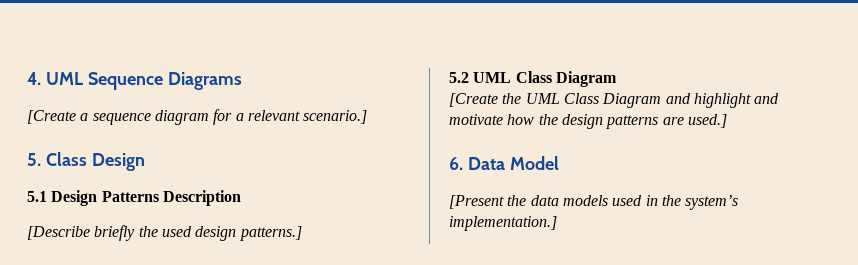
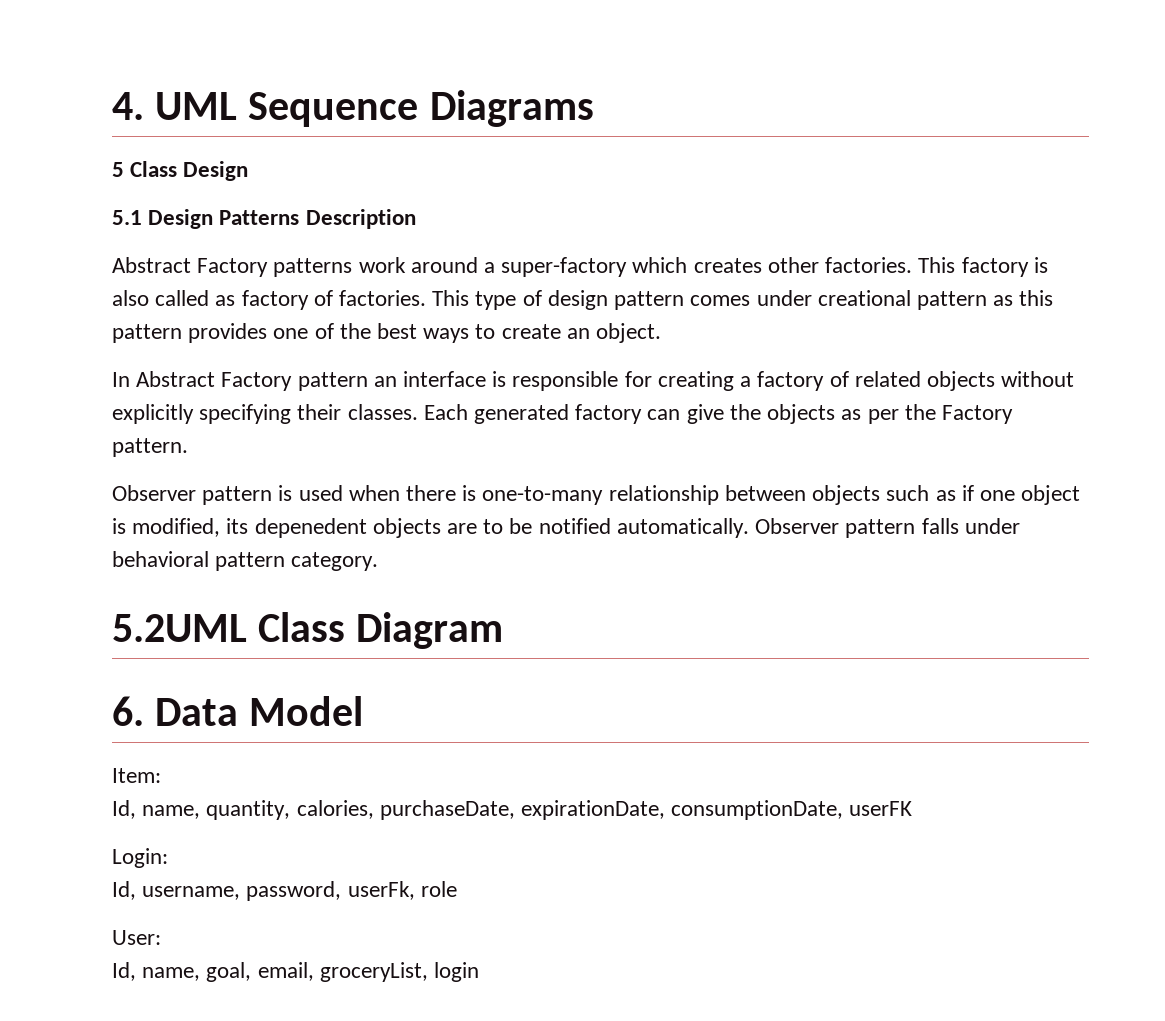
[27,109,368,125] [27,153,41,166] [Create a sequence diagram for a relevant scenario.] // 5. -> [112,162,124,177] 5
[27,225,302,241] [449,71,617,87] [449,93,780,108] [449,114,727,129] [449,156,559,170] [449,195,739,210] [449,216,557,231] [Describe briefly the used design patterns.] // 5.2 UML Class Diagram // [Create the UML Class Diagram and highlight and motivate how the design patterns are used.] // 6. Data Model // [Present the data models used in the system’s implementation.] -> [112,257,1048,277] [112,290,1054,310] [112,323,662,343] [112,371,1075,391] [112,404,1013,424] [112,438,188,457] [112,485,1081,505] [112,518,1020,538] [112,551,379,571] [112,612,504,649] [112,696,364,726] [112,768,161,783] [112,800,913,820] [112,848,168,868] [112,881,457,901] [112,930,161,945] [112,962,480,982] Abstract Factory patterns work around a super-factory which creates other factories. This factory is also called as factory of factories. This type of design pattern comes under creational pattern as this pattern provides one of the best ways to create an object. // In Abstract Factory pattern an interface is responsible for creating a factory of related objects without explicitly specifying their classes. Each generated factory can give the objects as per the Factory pattern. // Observer pattern is used when there is one-to-many relationship between objects such as if one object is modified, its depenedent objects are to be notified automatically. Observer pattern falls under behavioral pattern category. // 5.2UML Class Diagram // 6. Data Model // Item: // Id, name, quantity, calories, purchaseDate, expirationDate, consumptionDate, userFK // Login: // Id, username, password, userFk, role // User: // Id, name, goal, email, groceryList, login

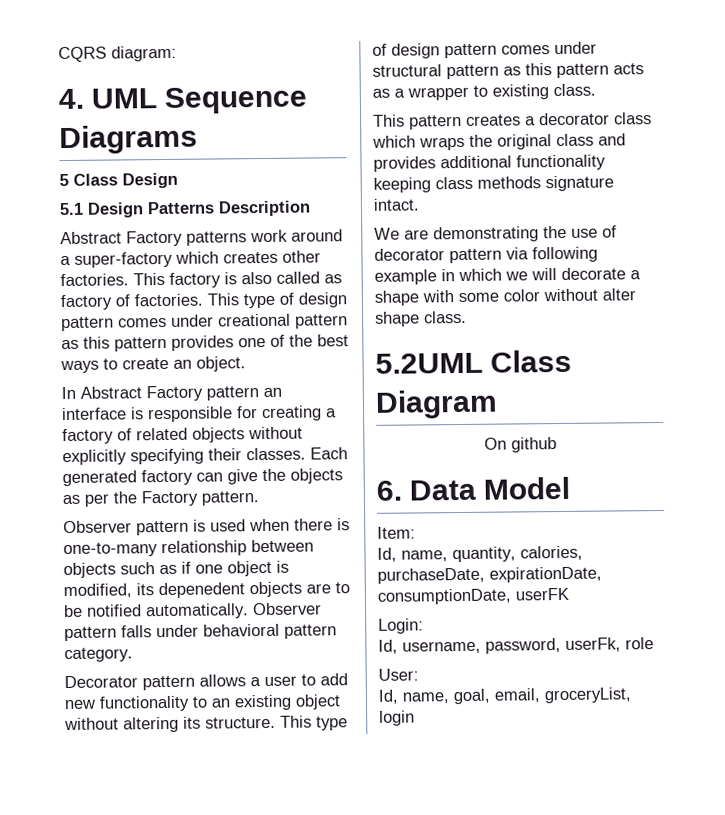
(112, 106) none -> [58,45,177,63] CQRS diagram: //
(379, 561) none -> [64,673,348,691] [64,694,341,712] [64,715,348,733] [372,41,597,59] [372,63,644,80] [372,83,596,101] [373,112,652,130] [372,133,626,151] [373,154,606,172] [373,175,614,193] [373,198,420,211] [374,225,617,243] [374,246,598,264] [374,267,641,285] [374,288,636,306] [375,310,467,327] // Decorator pattern allows a user to add new functionality to an existing object without altering its structure. This type of design pattern comes under structural pattern as this pattern acts as a wrapper to existing class. // This pattern creates a decorator class which wraps the original class and provides additional functionality keeping class methods signature intact. // We are demonstrating the use of decorator pattern via following example in which we will decorate a shape with some color without alter shape class.
(504, 630) none -> [483,437,557,453] // On github

